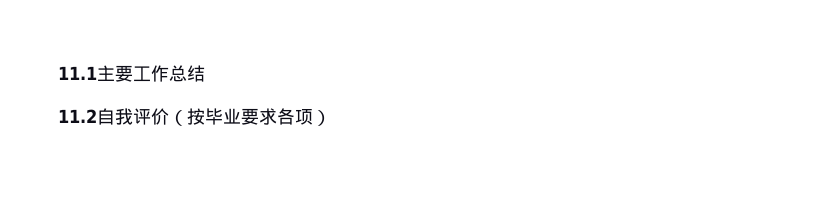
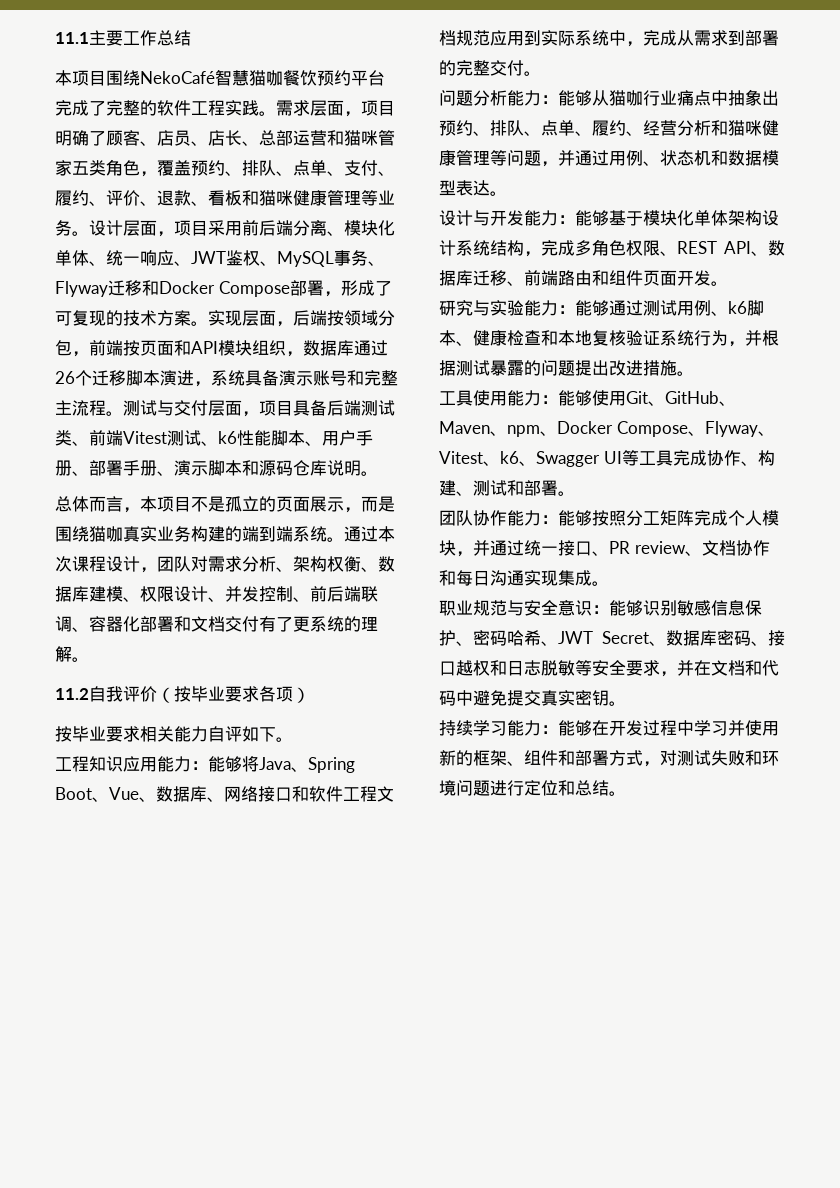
(205, 73) none -> [55,69,385,86] [55,100,395,117] [55,130,395,146] [55,159,395,177] [55,190,395,206] [55,220,395,237] [55,250,385,267] [55,280,392,297] [55,310,395,327] [55,340,388,357] [55,370,398,387] [55,400,395,417] [55,430,373,446] [55,460,378,476] [55,496,395,513] [55,526,395,542] [55,556,395,573] [55,586,378,602] [55,616,378,632] [55,646,89,662] // 本项目围绕NekoCafé智慧猫咖餐饮预约平台完成了完整的软件工程实践。需求层面，项目明确了顾客、店员、店长、总部运营和猫咪管家五类角色，覆盖预约、排队、点单、支付、履约、评价、退款、看板和猫咪健康管理等业务。设计层面，项目采用前后端分离、模块化单体、统一响应、JWT鉴权、MySQL事务、Flyway迁移和Docker Compose部署，形成了可复现的技术方案。实现层面，后端按领域分包，前端按页面和API模块组织，数据库通过26个迁移脚本演进，系统具备演示账号和完整主流程。测试与交付层面，项目具备后端测试类、前端Vitest测试、k6性能脚本、用户手册、部署手册、演示脚本和源码仓库说明。 // 总体而言，本项目不是孤立的页面展示，而是围绕猫咖真实业务构建的端到端系统。通过本次课程设计，团队对需求分析、架构权衡、数据库建模、权限设计、并发控制、前后端联调、容器化部署和文档交付有了更系统的理解。
(331, 118) none -> [55,726,293,742] [55,756,355,773] [55,786,394,802] [439,30,779,47] [439,60,541,76] [439,89,779,106] [439,120,779,136] [439,150,779,167] [439,180,507,196] [439,210,779,226] [439,239,785,257] [439,270,728,286] [439,300,764,316] [439,330,779,347] [439,360,694,376] [439,390,736,406] [439,421,775,437] [439,450,775,467] [439,480,575,496] [439,510,779,526] [439,540,770,557] [439,570,609,586] [439,600,762,616] [439,630,785,646] [439,660,779,677] [439,690,626,706] [439,720,779,736] [439,750,779,767] [439,780,626,796] // 按毕业要求相关能力自评如下。 // 工程知识应用能力：能够将Java、Spring Boot、Vue、数据库、网络接口和软件工程文档规范应用到实际系统中，完成从需求到部署的完整交付。 // 问题分析能力：能够从猫咖行业痛点中抽象出预约、排队、点单、履约、经营分析和猫咪健康管理等问题，并通过用例、状态机和数据模型表达。 // 设计与开发能力：能够基于模块化单体架构设计系统结构，完成多角色权限、REST API、数据库迁移、前端路由和组件页面开发。 // 研究与实验能力：能够通过测试用例、k6脚本、健康检查和本地复核验证系统行为，并根据测试暴露的问题提出改进措施。 // 工具使用能力：能够使用Git、GitHub、Maven、npm、Docker Compose、Flyway、Vitest、k6、Swagger UI等工具完成协作、构建、测试和部署。 // 团队协作能力：能够按照分工矩阵完成个人模块，并通过统一接口、PR review、文档协作和每日沟通实现集成。 // 职业规范与安全意识：能够识别敏感信息保护、密码哈希、JWT Secret、数据库密码、接口越权和日志脱敏等安全要求，并在文档和代码中避免提交真实密钥。 // 持续学习能力：能够在开发过程中学习并使用新的框架、组件和部署方式，对测试失败和环境问题进行定位和总结。

